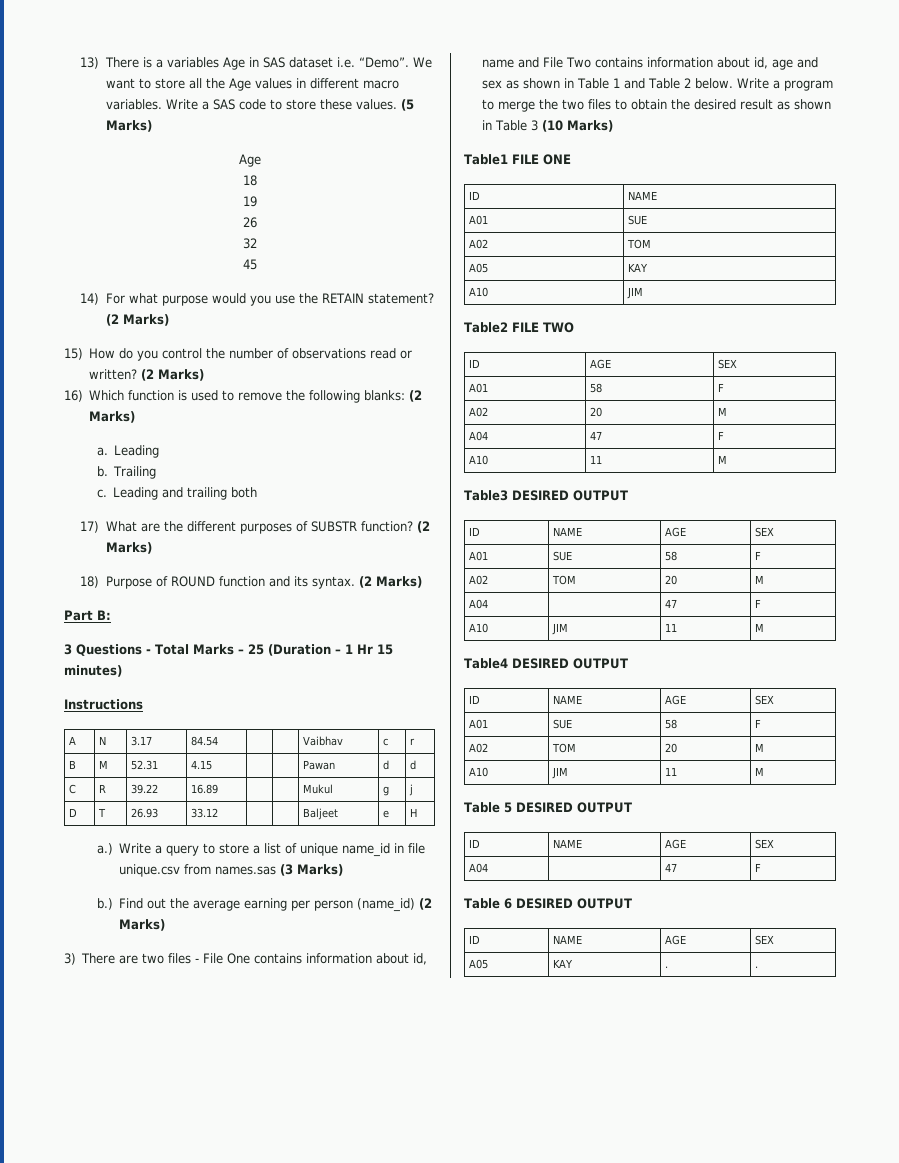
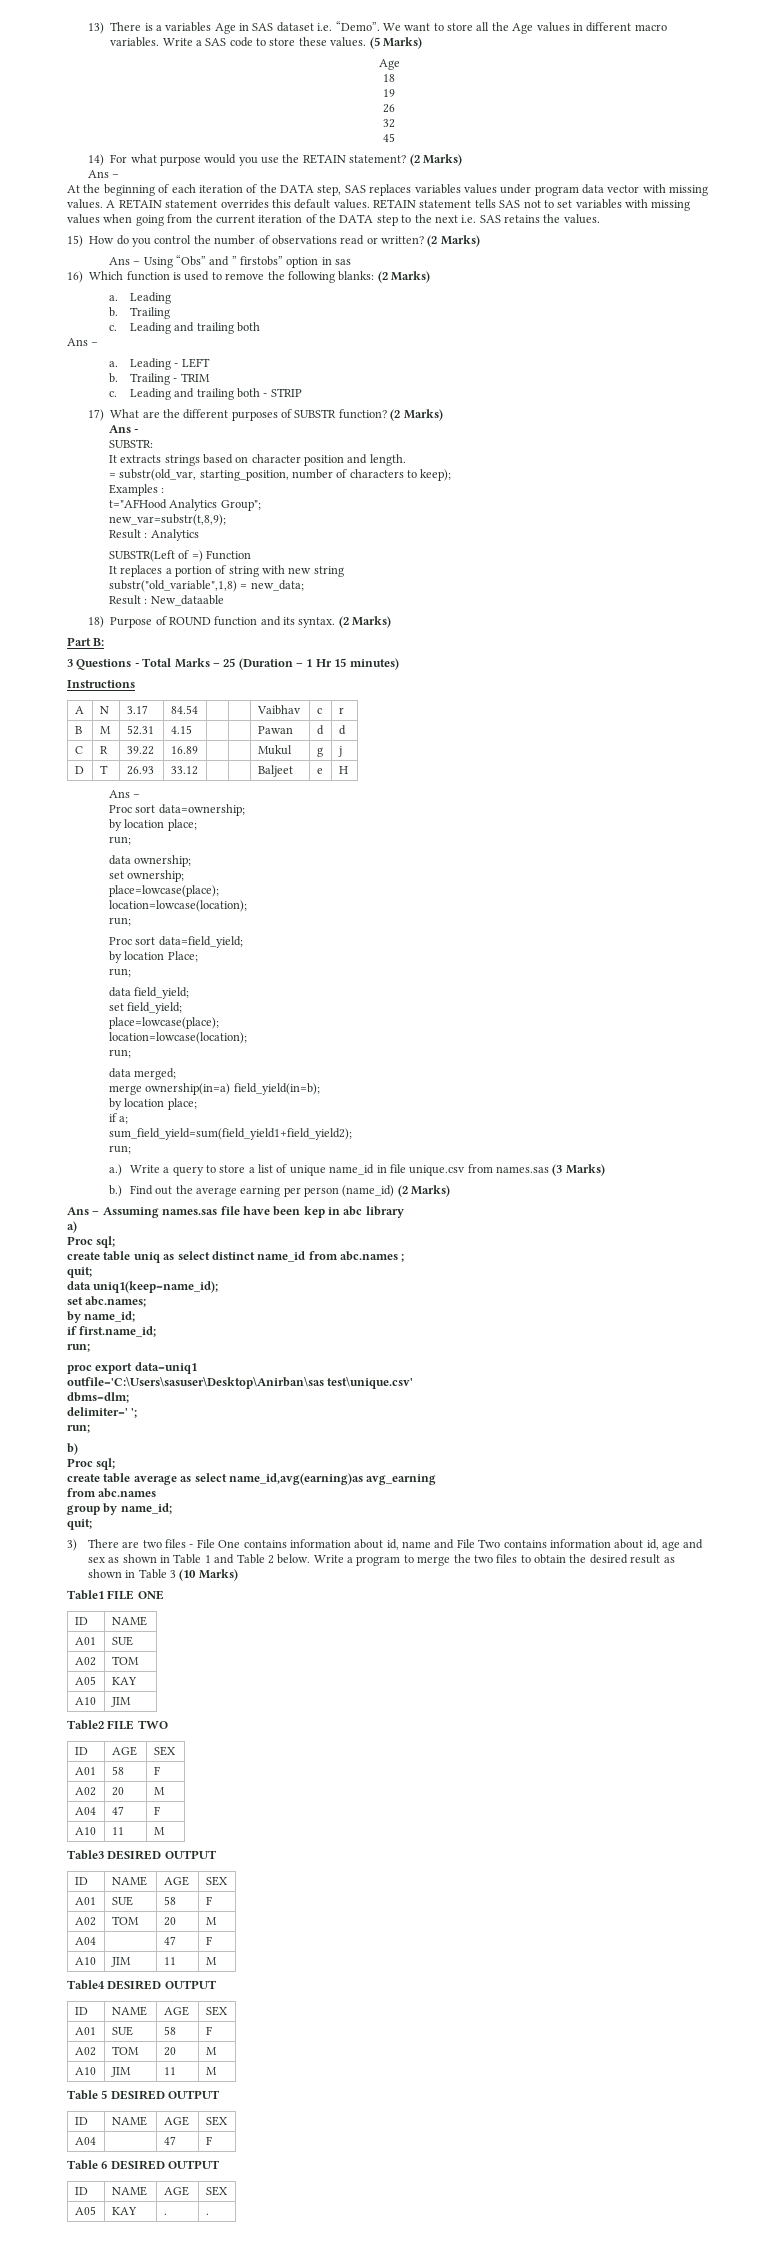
(169, 320) none -> [87,170,120,178] [67,184,709,196] [67,199,691,211] [67,214,600,226] // Ans – // At the beginning of each iteration of the DATA step, SAS replaces variables values under program data vector with missing values. A RETAIN statement overrides this default values. RETAIN statement tells SAS not to set variables with missing values when going from the current iteration of the DATA step to the next i.e. SAS retains the values.
(205, 375) none -> [108,255,352,268] // Ans – Using “Obs” and ” firstobs” option in sas
(257, 492) none -> [67,338,99,346] [108,358,210,370] [108,373,210,385] [108,388,302,400] // Ans – // a. Leading - LEFT // b. Trailing - TRIM // c. Leading and trailing both - STRIP
(152, 548) none -> [108,425,139,433] [108,439,153,448] [108,454,406,466] [108,469,452,481] [108,484,165,496] [108,499,261,511] [108,514,226,526] [108,529,199,541] [108,550,251,562] [108,565,344,577] [108,580,304,592] [108,595,224,606] // Ans - // SUBSTR: // It extracts strings based on character position and length. // = substr(old_var, starting_position, number of characters to keep); // Examples : // t="AFHood Analytics Group"; // new_var=substr(t,8,9); // Result : Analytics // SUBSTR(Left of =) Function // It replaces a portion of string with new string // substr("old_variable",1,8) = new_data; // Result : New_dataable
(418, 812) none -> [108,790,141,798] [108,804,245,816] [108,819,197,831] [108,836,131,845] [108,855,192,867] [108,870,185,882] [108,885,219,897] [108,900,247,912] [108,917,131,926] [108,936,243,948] [108,951,198,963] [108,968,131,977] [108,987,190,999] [108,1002,183,1014] [108,1017,219,1029] [108,1032,247,1044] [108,1049,131,1058] [108,1068,177,1080] [108,1083,320,1095] [108,1098,197,1110] [108,1113,129,1124] [108,1128,352,1140] [108,1145,131,1154] // Ans – // Proc sort data=ownership; // by location place; // run; // data ownership; // set ownership; // place=lowcase(place); // location=lowcase(location); // run; // Proc sort data=field_yield; // by location Place; // run; // data field_yield; // set field_yield; // place=lowcase(place); // location=lowcase(location); // run; // data merged; // merge ownership(in=a) field_yield(in=b); // by location place; // if a; // sum_field_yield=sum(field_yield1+field_yield2); // run;
(165, 925) none -> [67,1206,404,1218] [67,1221,77,1233] [67,1236,116,1248] [67,1251,405,1263] [67,1267,92,1278] [67,1281,219,1293] [67,1296,147,1307] [67,1311,136,1323] [67,1326,157,1337] [67,1344,90,1352] [67,1362,197,1374] [67,1377,414,1389] [67,1392,129,1403] [67,1407,138,1418] [67,1425,90,1433] [67,1443,78,1455] [67,1458,116,1470] [67,1473,437,1485] [67,1488,157,1498] [67,1503,172,1515] [67,1519,92,1530] // Ans – Assuming names.sas file have been kep in abc library // a) // Proc sql; // create table uniq as select distinct name_id from abc.names ; // quit; // data uniq1(keep=name_id); // set abc.names; // by name_id; // if first.name_id; // run; // proc export data=uniq1 // outfile='C:\Users\sasuser\Desktop\Anirban\sas test\unique.csv' // dbms=dlm; // delimiter=' '; // run; // b) // Proc sql; // create table average as select name_id,avg(earning)as avg_earning // from abc.names // group by name_id; // quit;

